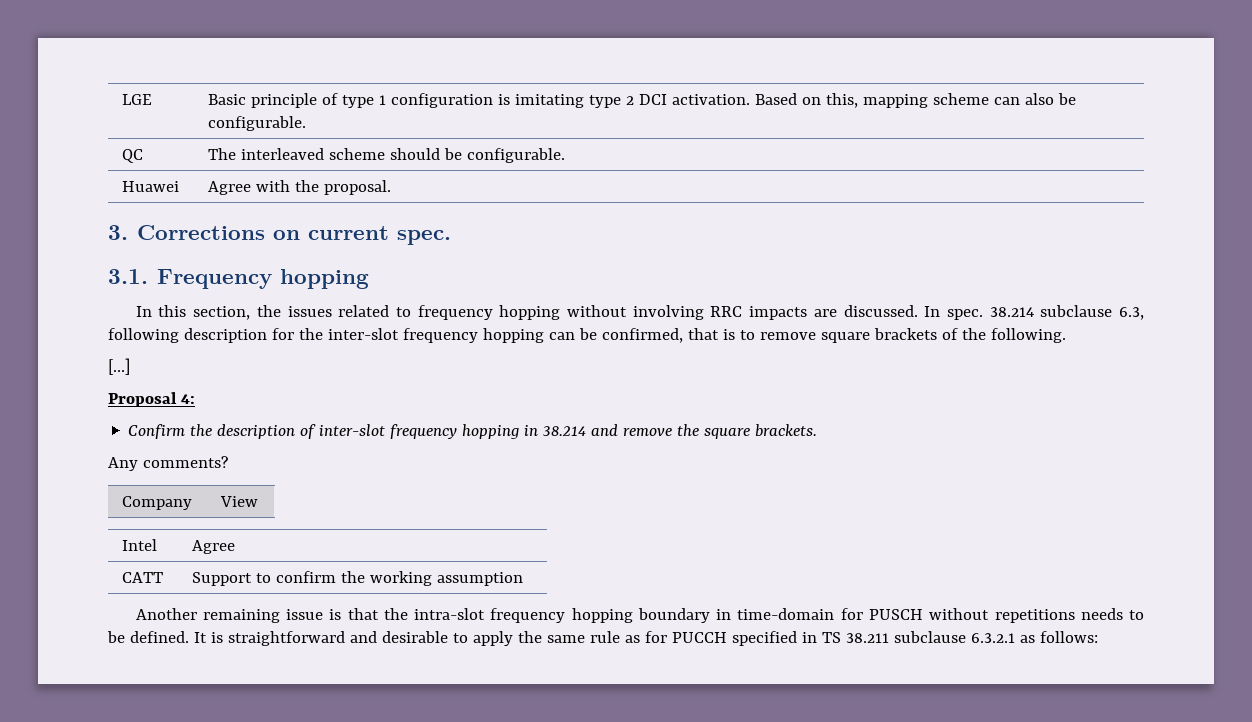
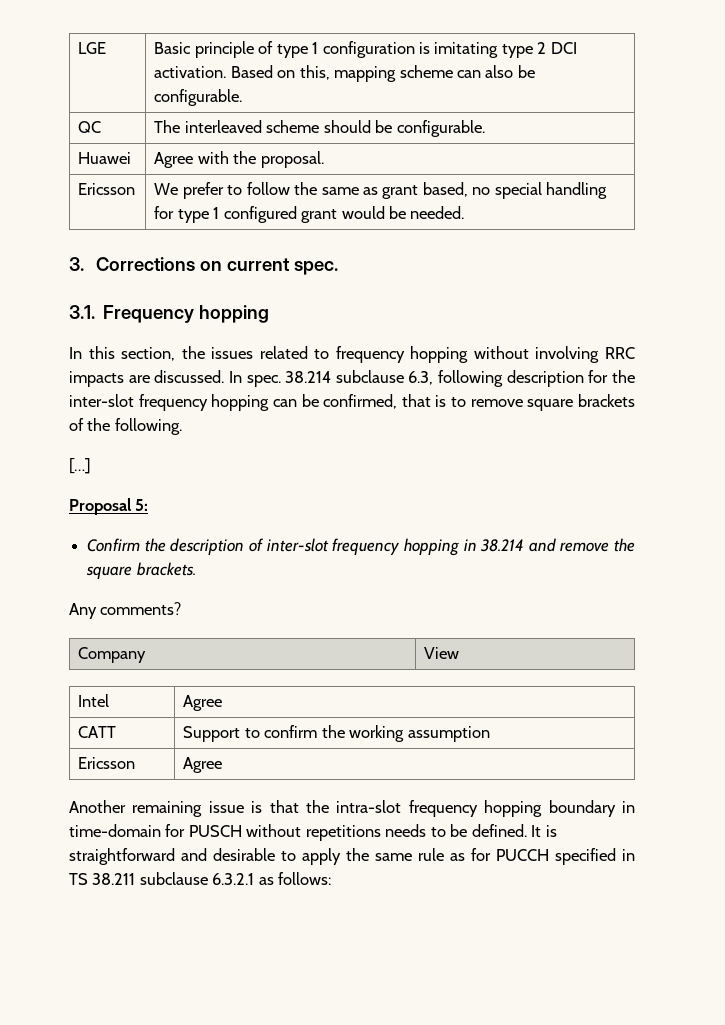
(392, 187) none -> [78,183,136,195] [154,182,608,199] [154,206,465,223] // Ericsson | We prefer to follow the same as grant based, no special handling for type 1 configured grant would be needed.
[180,394,195,404] 4: -> [135,499,149,511] 5:
(524, 579) none -> [78,757,136,769] [183,757,223,773] // Ericsson | Agree

